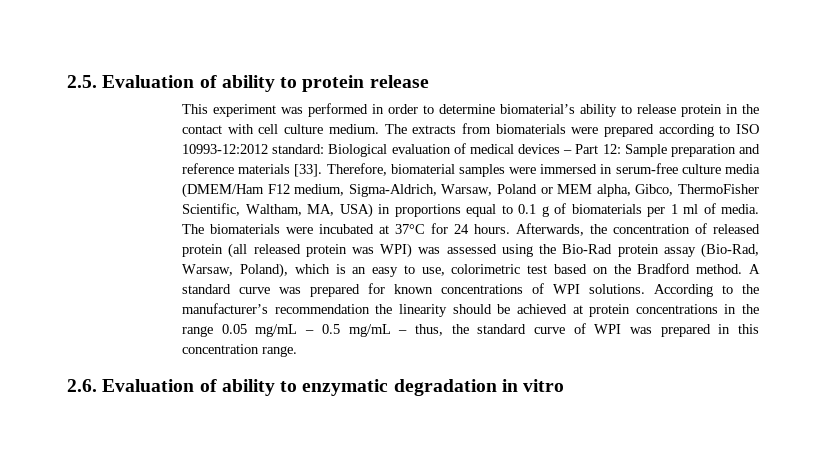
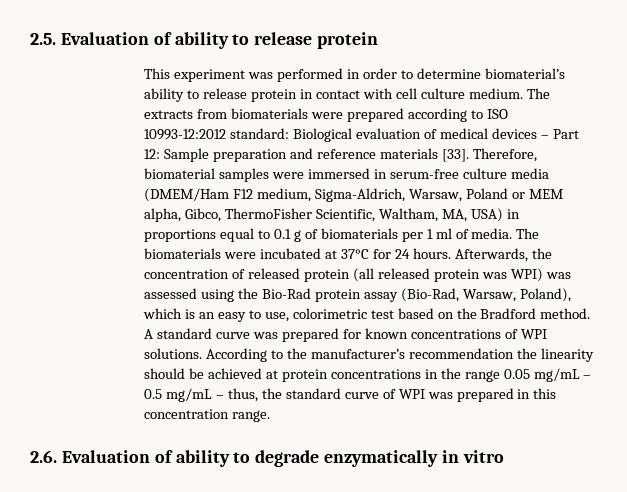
[302,75,429,92] protein release -> [254,32,379,49] release protein
[742,104,760,114] the -> (314, 94) none
[302,379,497,396] enzymatic degradation -> [255,450,439,467] degrade enzymatically

